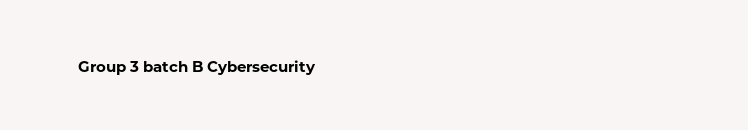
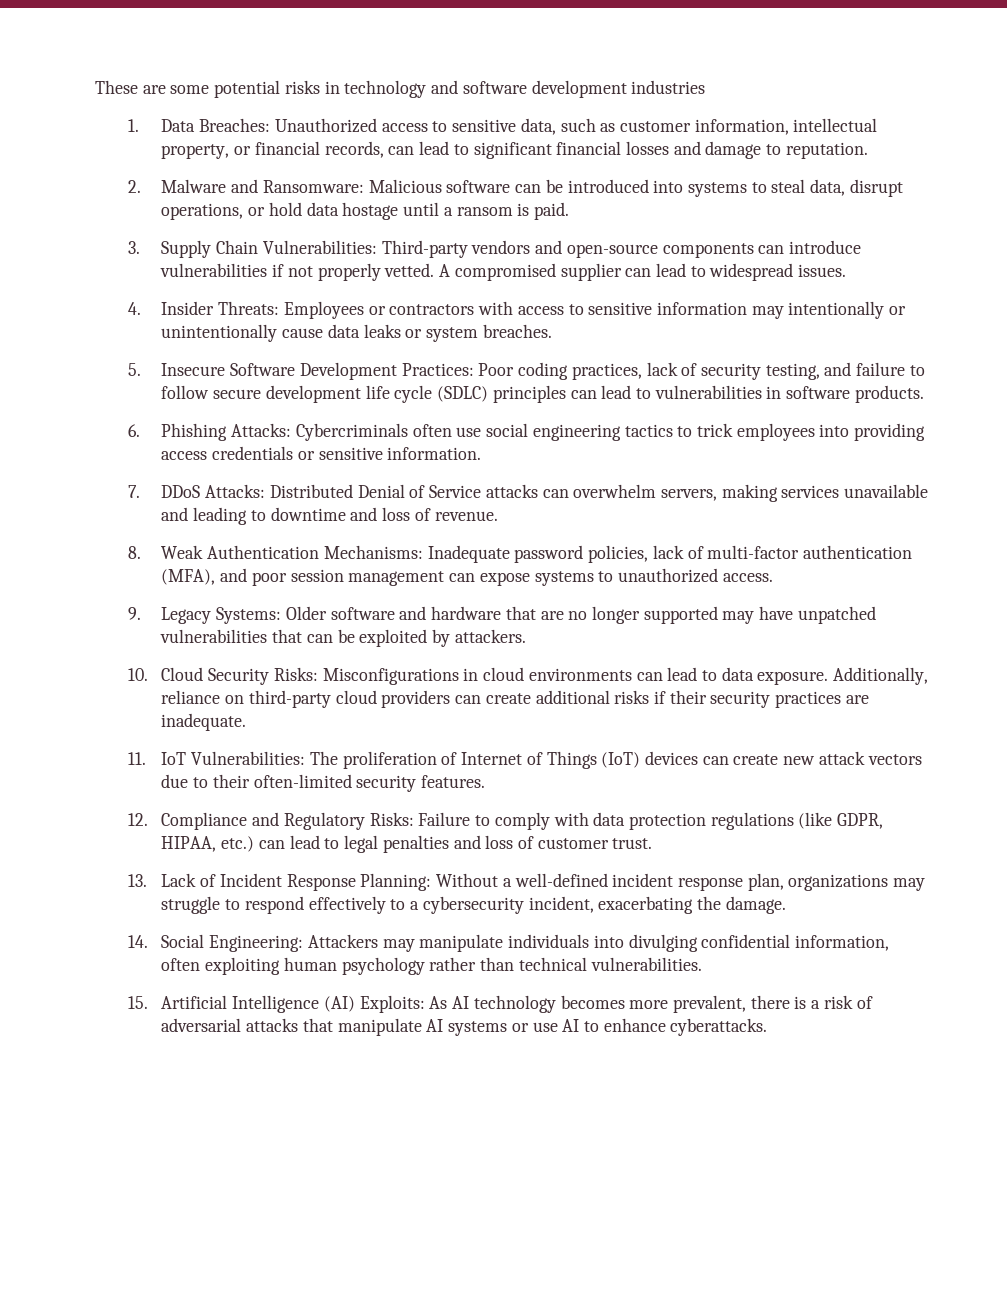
[78,60,317,75] Group 3 batch B Cybersecurity -> [95,80,706,98] [128,118,878,135] [161,141,868,159] [128,179,903,197] [161,202,569,220] [128,240,861,258] [160,263,847,281] [128,301,907,319] [161,324,552,342] [128,362,925,380] [161,385,924,403] [128,423,926,441] [161,446,482,460] [128,484,929,502] [161,507,498,525] [128,545,912,563] [161,568,773,586] [128,606,876,624] [160,629,526,647] [128,667,929,685] [161,690,869,708] [161,713,247,731] [128,751,922,769] [161,774,486,792] [128,812,884,830] [161,835,653,853] [128,873,926,891] [161,896,786,914] [128,934,889,952] [161,957,702,975] [128,995,873,1013] [161,1018,768,1036] These are some potential risks in technology and software development industries // 1. Data Breaches: Unauthorized access to sensitive data, such as customer information, intellectual property, or financial records, can lead to significant financial losses and damage to reputation. // 2. Malware and Ransomware: Malicious software can be introduced into systems to steal data, disrupt operations, or hold data hostage until a ransom is paid. // 3. Supply Chain Vulnerabilities: Third-party vendors and open-source components can introduce vulnerabilities if not properly vetted. A compromised supplier can lead to widespread issues. // 4. Insider Threats: Employees or contractors with access to sensitive information may intentionally or unintentionally cause data leaks or system breaches. // 5. Insecure Software Development Practices: Poor coding practices, lack of security testing, and failure to follow secure development life cycle (SDLC) principles can lead to vulnerabilities in software products. // 6. Phishing Attacks: Cybercriminals often use social engineering tactics to trick employees into providing access credentials or sensitive information. // 7. DDoS Attacks: Distributed Denial of Service attacks can overwhelm servers, making services unavailable and leading to downtime and loss of revenue. // 8. Weak Authentication Mechanisms: Inadequate password policies, lack of multi-factor authentication (MFA), and poor session management can expose systems to unauthorized access. // 9. Legacy Systems: Older software and hardware that are no longer supported may have unpatched vulnerabilities that can be exploited by attackers. // 10. Cloud Security Risks: Misconfigurations in cloud environments can lead to data exposure. Additionally, reliance on third-party cloud providers can create additional risks if their security practices are inadequate. // 11. IoT Vulnerabilities: The proliferation of Internet of Things (IoT) devices can create new attack vectors due to their often-limited security features. // 12. Compliance and Regulatory Risks: Failure to comply with data protection regulations (like GDPR, HIPAA, etc.) can lead to legal penalties and loss of customer trust. // 13. Lack of Incident Response Planning: Without a well-defined incident response plan, organizations may struggle to respond effectively to a cybersecurity incident, exacerbating the damage. // 14. Social Engineering: Attackers may manipulate individuals into divulging confidential information, often exploiting human psychology rather than technical vulnerabilities. // 15. Artificial Intelligence (AI) Exploits: As AI technology becomes more prevalent, there is a risk of adversarial attacks that manipulate AI systems or use AI to enhance cyberattacks.

